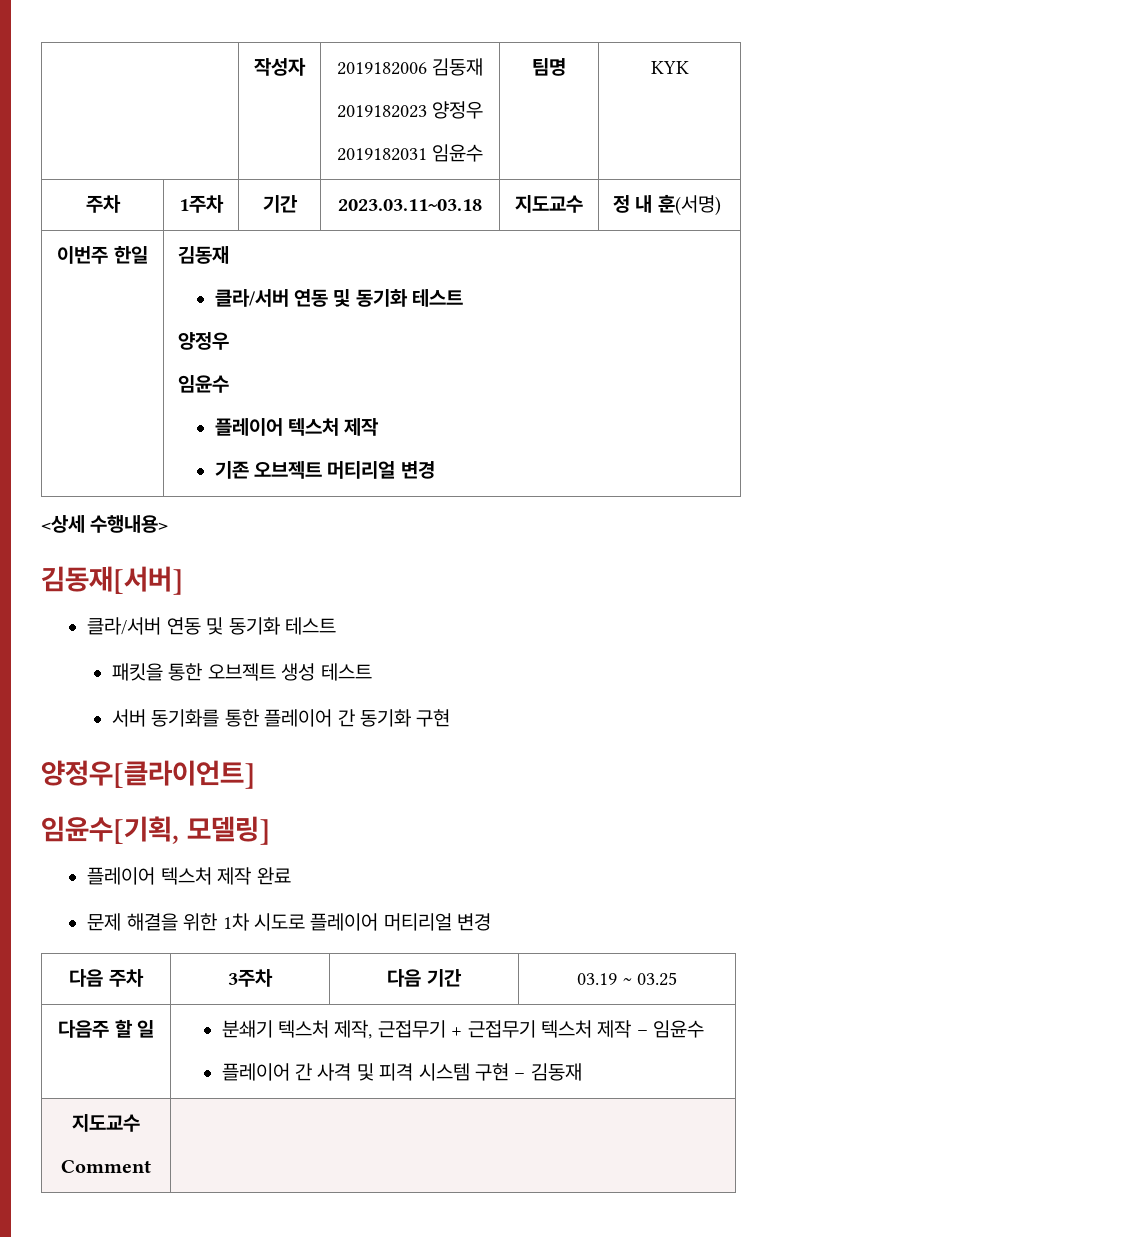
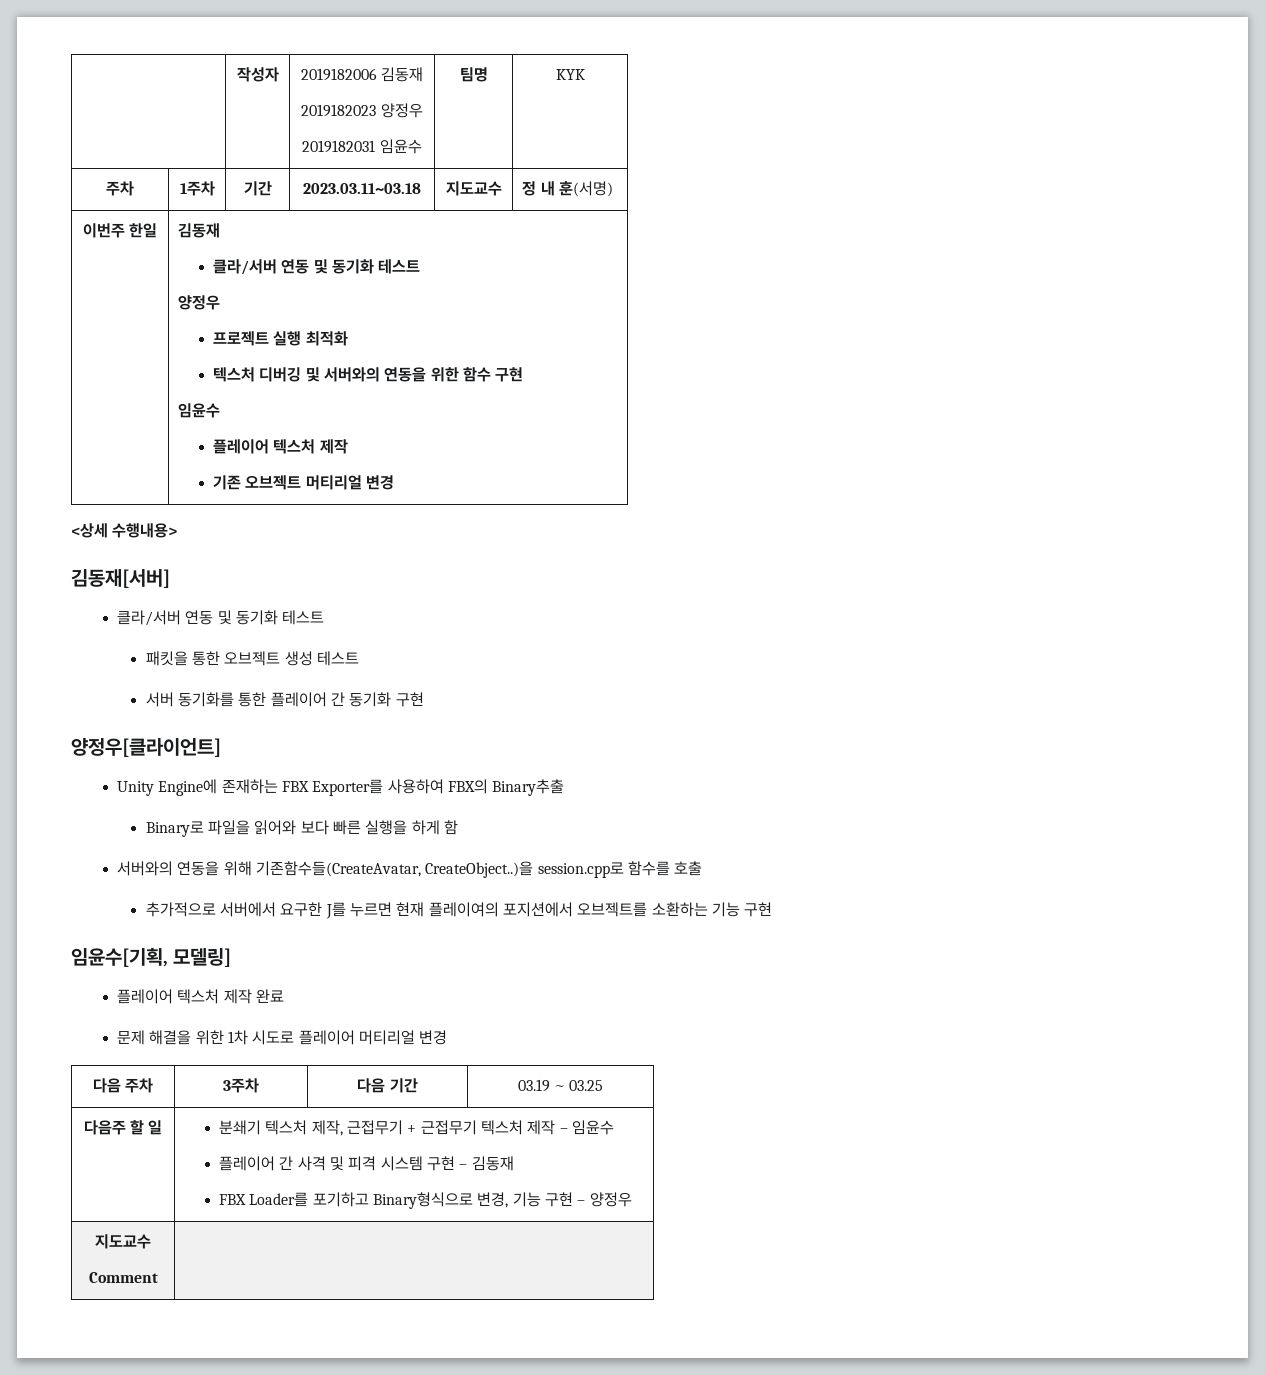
(229, 341) none -> [213,331,348,346] [213,367,524,382] // 프로젝트 실행 최적화 // 텍스처 디버깅 및 서버와의 연동을 위한 함수 구현
(255, 774) none -> [117,779,565,796] [145,820,458,837] [117,861,703,878] [145,902,773,919] // Unity Engine에 존재하는 FBX Exporter를 사용하여 FBX의 Binary추출 // Binary로 파일을 읽어와 보다 빠른 실행을 하게 함 // 서버와의 연동을 위해 기존함수들(CreateAvatar, CreateObject..)을 session.cpp로 함수를 호출 // 추가적으로 서버에서 요구한 J를 누르면 현재 플레이여의 포지션에서 오브젝트를 소환하는 기능 구현
(582, 1072) none -> [219,1192,632,1209] // FBX Loader를 포기하고 Binary형식으로 변경, 기능 구현 – 양정우

